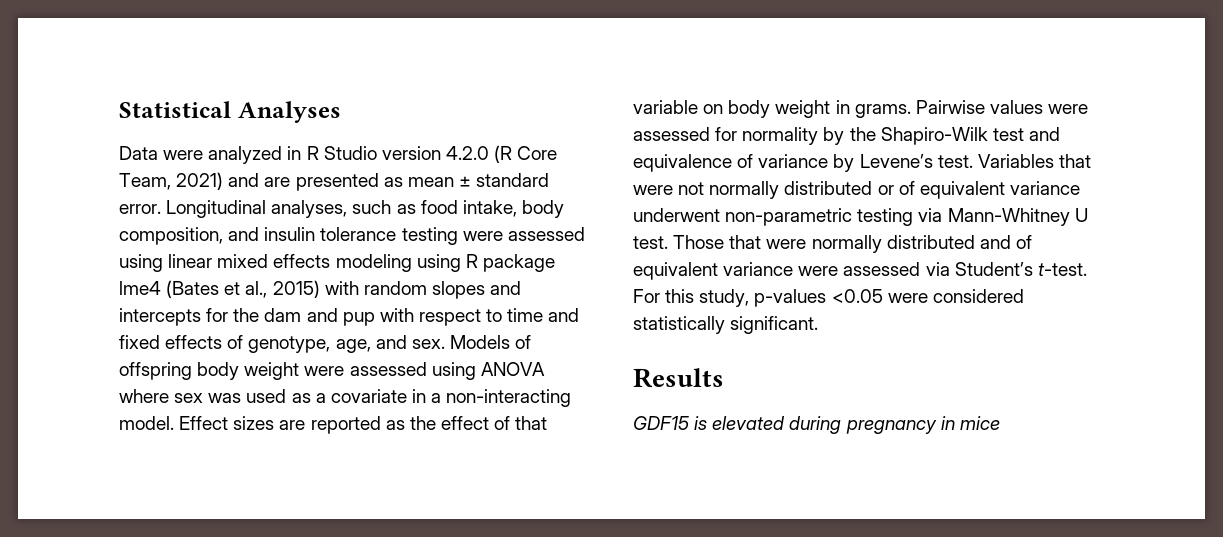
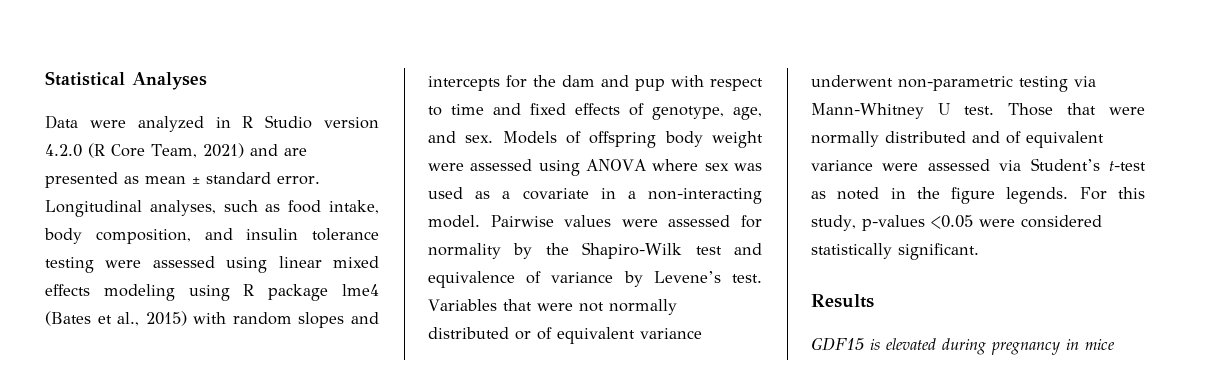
[179,416,548,434] [633,100,911,118] Effect sizes are reported as the effect of that variable on body weight in grams. -> (480, 221) none
[1037,263,1087,276] t-test. -> [1109,161,1146,171] [811,187,1069,204] t-test as noted in the figure legends.

